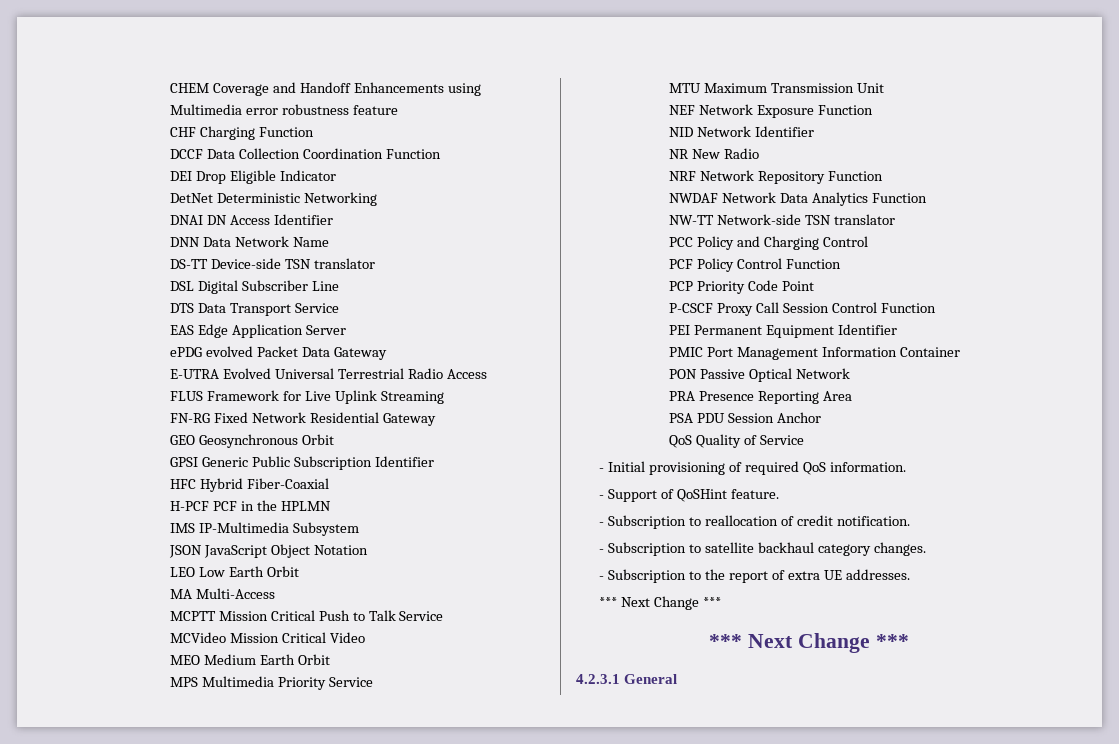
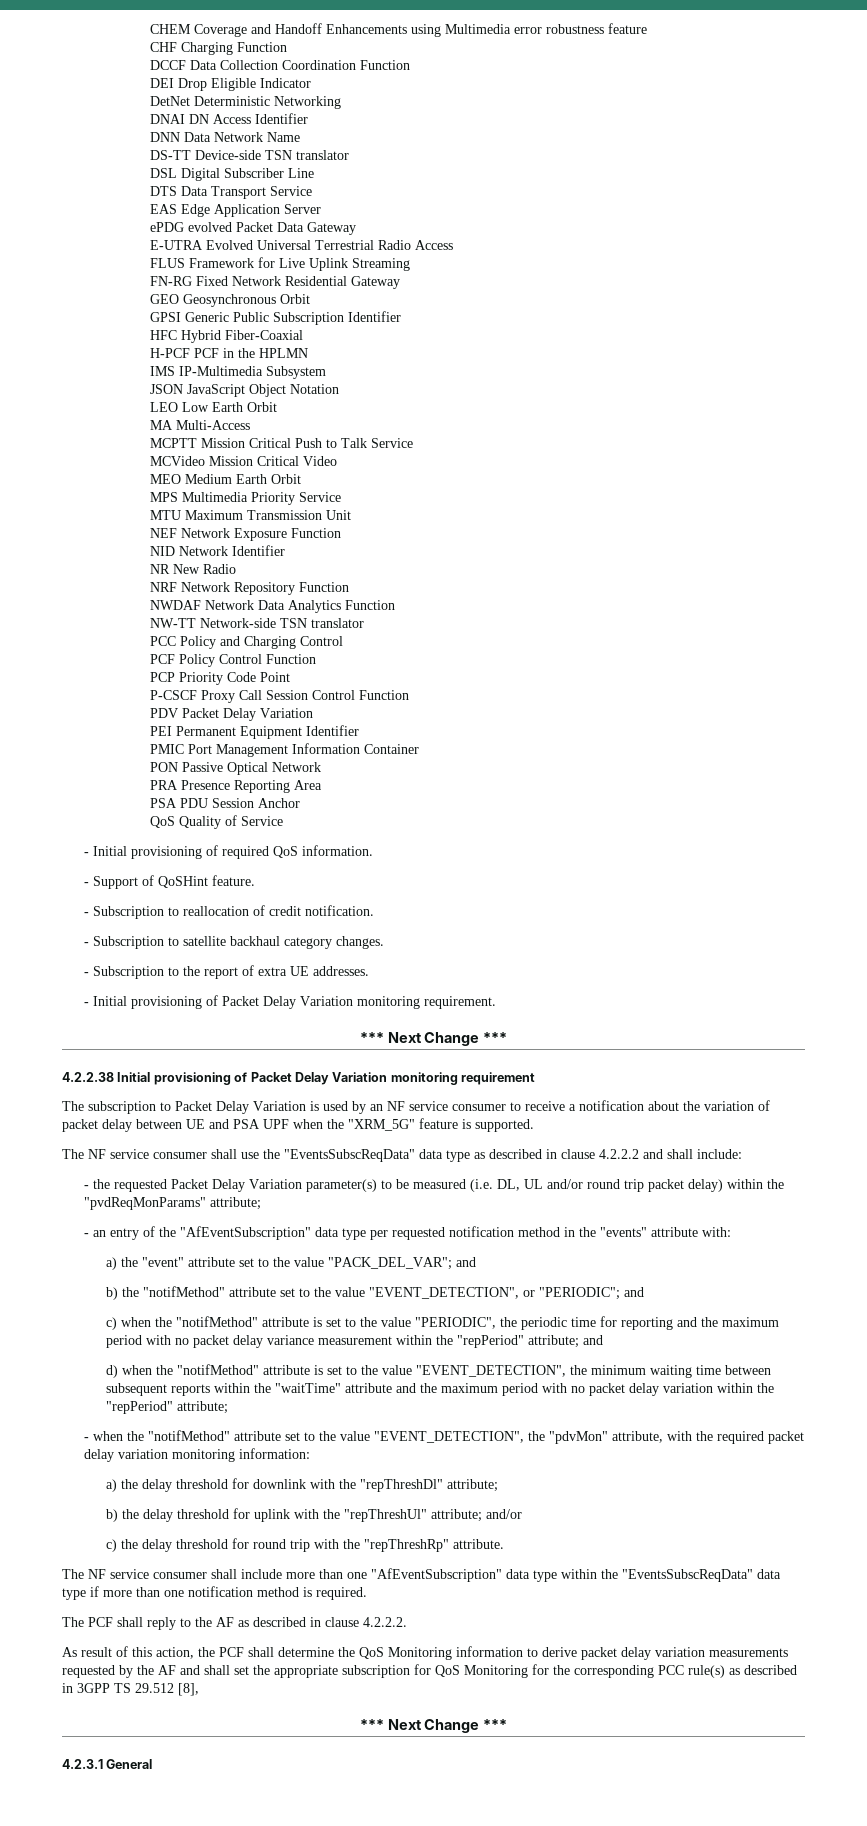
(936, 308) none -> [150,708,314,721] // PDV Packet Delay Variation
[599,596,721,610] *** Next Change *** -> [84,995,497,1009] [359,1032,508,1046] [62,1072,535,1085] [62,1100,770,1114] [62,1118,534,1132] [62,1149,742,1162] [84,1179,785,1192] [84,1197,262,1210] [84,1226,732,1240] [106,1257,477,1270] [106,1286,645,1300] [106,1316,780,1330] [106,1335,604,1348] [106,1364,772,1378] [106,1383,775,1396] [106,1401,229,1414] [84,1430,805,1444] [84,1448,311,1462] [106,1478,499,1492] [106,1508,523,1522] [106,1538,505,1552] [62,1568,781,1582] [62,1586,367,1600] [62,1617,407,1630] [62,1646,788,1660] [62,1664,797,1678] [62,1683,199,1696] - Initial provisioning of Packet Delay Variation monitoring requirement. // *** Next Change *** // 4.2.2.38 Initial provisioning of Packet Delay Variation monitoring requirement // The subscription to Packet Delay Variation is used by an NF service consumer to receive a notification about the variation of packet delay between UE and PSA UPF when the "XRM_5G" feature is supported. // The NF service consumer shall use the "EventsSubscReqData" data type as described in clause 4.2.2.2 and shall include: // - the requested Packet Delay Variation parameter(s) to be measured (i.e. DL, UL and/or round trip packet delay) within the "pvdReqMonParams" attribute; // - an entry of the "AfEventSubscription" data type per requested notification method in the "events" attribute with: // a) the "event" attribute set to the value "PACK_DEL_VAR"; and // b) the "notifMethod" attribute set to the value "EVENT_DETECTION", or "PERIODIC"; and // c) when the "notifMethod" attribute is set to the value "PERIODIC", the periodic time for reporting and the maximum period with no packet delay variance measurement within the "repPeriod" attribute; and // d) when the "notifMethod" attribute is set to the value "EVENT_DETECTION", the minimum waiting time between subsequent reports within the "waitTime" attribute and the maximum period with no packet delay variation within the "repPeriod" attribute; // - when the "notifMethod" attribute set to the value "EVENT_DETECTION", the "pdvMon" attribute, with the required packet delay variation monitoring information: // a) the delay threshold for downlink with the "repThreshDl" attribute; // b) the delay threshold for uplink with the "repThreshUl" attribute; and/or // c) the delay threshold for round trip with the "repThreshRp" attribute. // The NF service consumer shall include more than one "AfEventSubscription" data type within the "EventsSubscReqData" data type if more than one notification method is required. // The PCF shall reply to the AF as described in clause 4.2.2.2. // As result of this action, the PCF shall determine the QoS Monitoring information to derive packet delay variation measurements requested by the AF and shall set the appropriate subscription for QoS Monitoring for the corresponding PCC rule(s) as described in 3GPP TS 29.512 [8],

